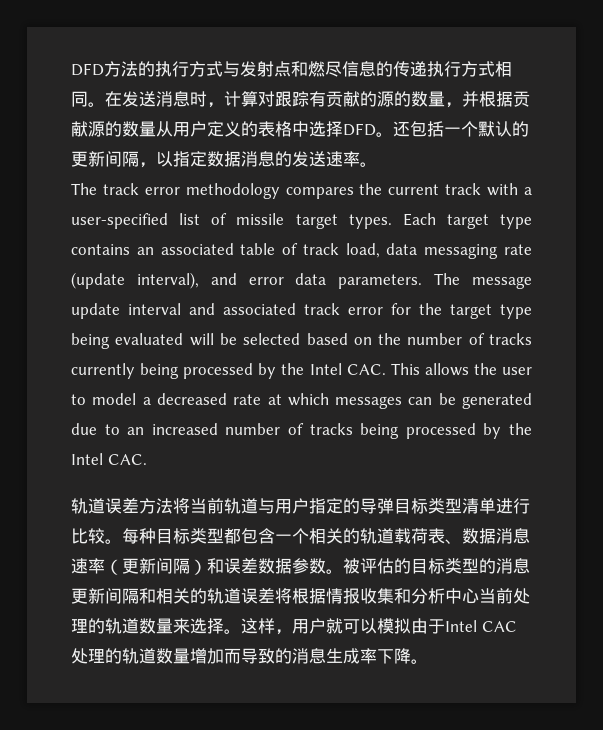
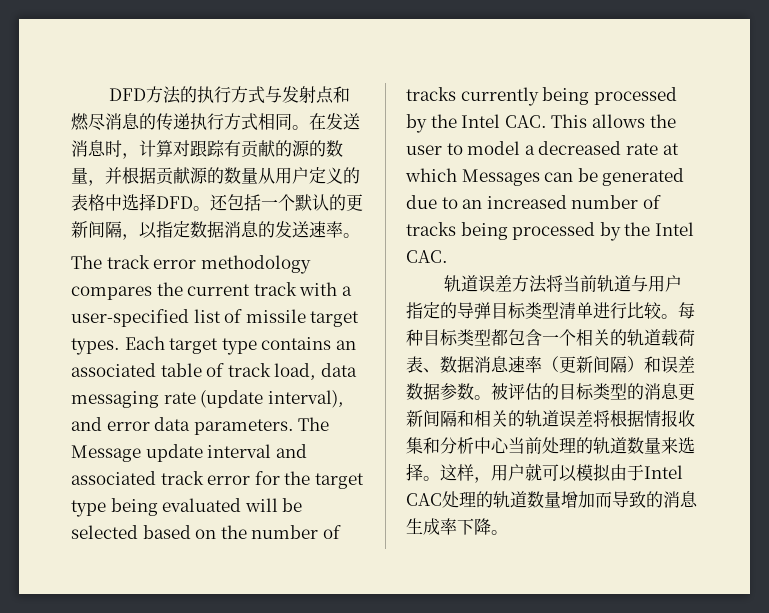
[342,61,359,77] 信 -> [105,113,122,130] 消
[471,276,532,289] message -> [71,445,141,462] Message
[335,396,403,409] messages -> [461,169,540,186] Messages

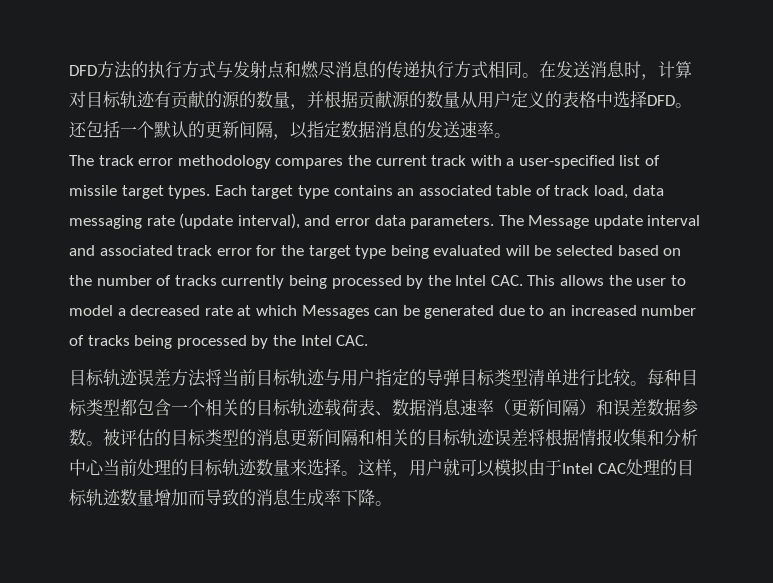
[190,140,225,157] 跟踪 -> [86,91,155,108] 目标轨迹
[444,275,479,292] 轨道 -> [69,369,138,386] 目标轨迹
[597,275,632,292] 轨道 -> [256,369,325,386] 目标轨迹
[627,329,661,346] 轨道 -> [256,399,325,416] 目标轨迹
[525,410,559,427] 轨道 -> [426,429,495,446] 目标轨迹
[593,437,627,454] 轨道 -> [188,459,257,476] 目标轨迹
[493,491,527,508] 轨道 -> [676,459,694,476] [69,489,121,506] 目标轨迹

